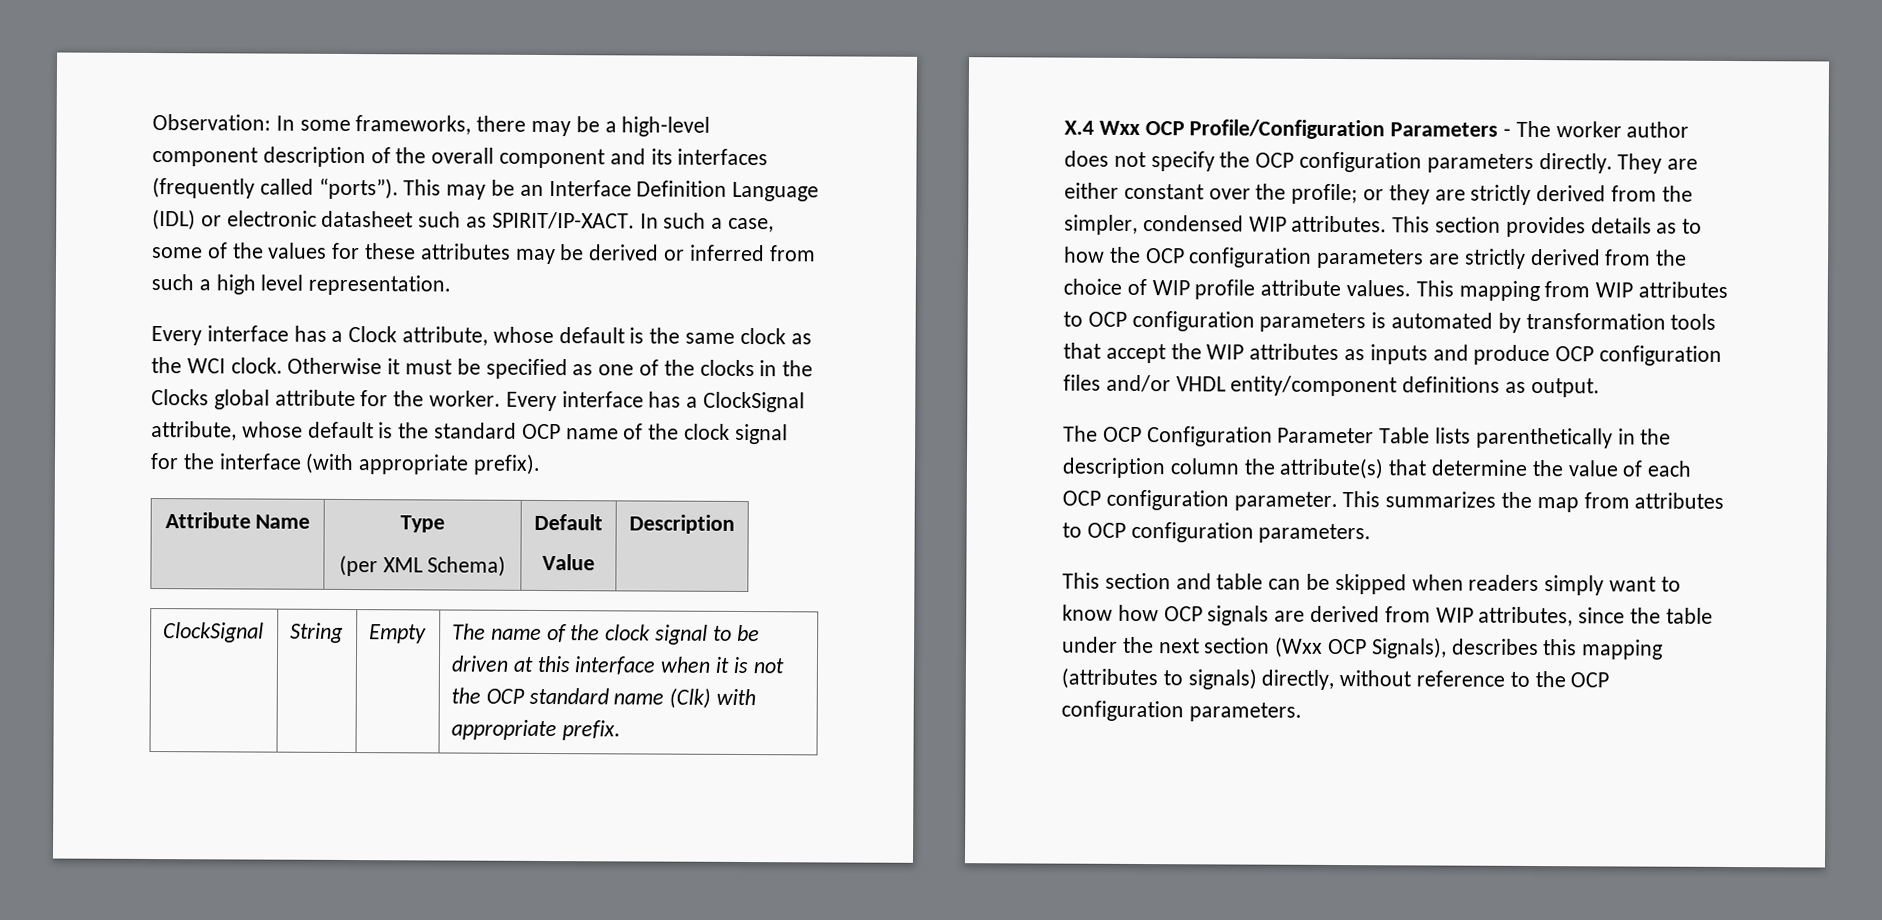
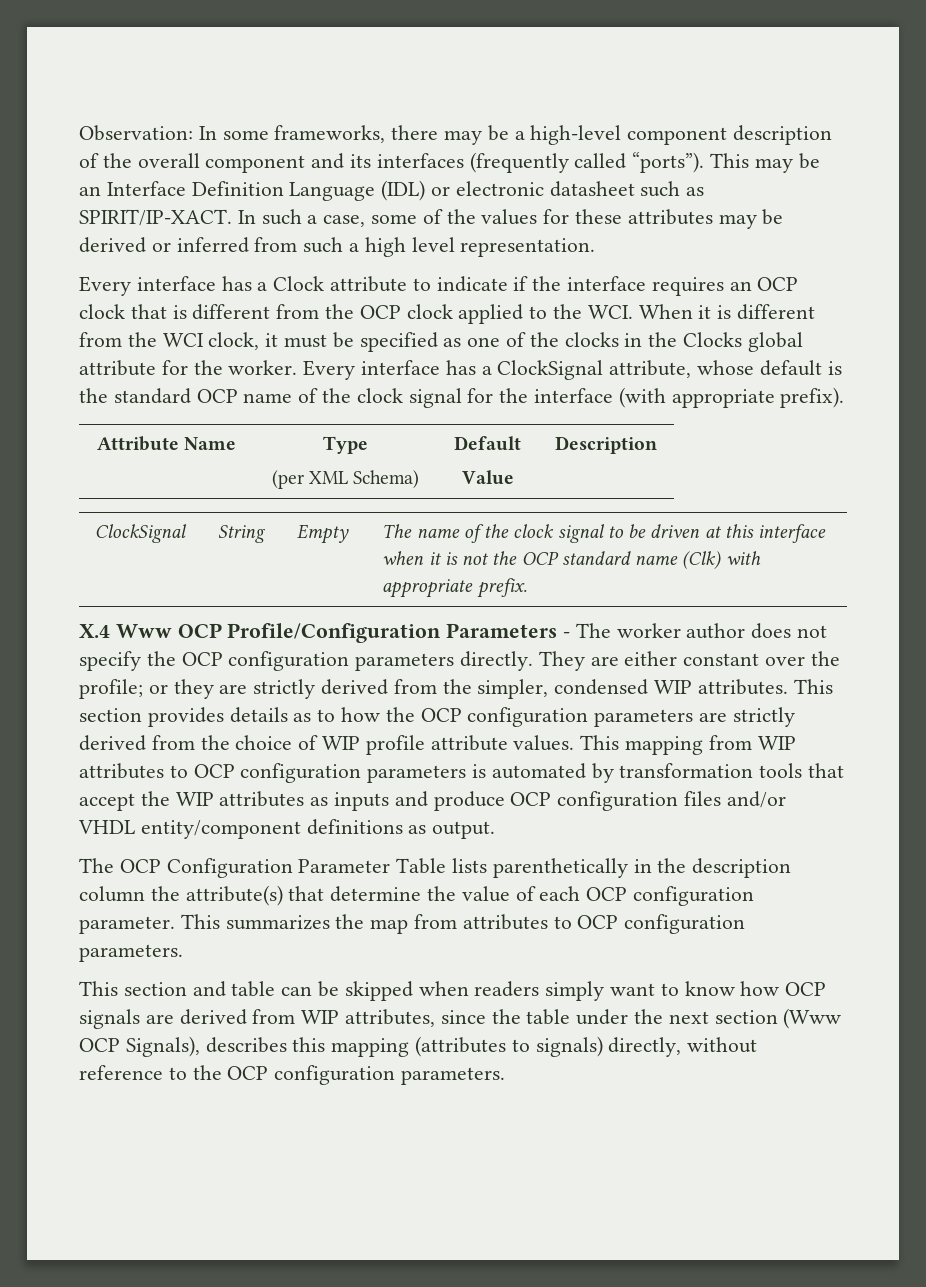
[402,326,812,346] [151,357,383,375] attribute, whose default is the same clock as the WCI clock. Otherwise -> [330,276,799,296] [79,304,816,324] [79,332,260,350] attribute to indicate if the interface requires an OCP clock that is different from the OCP clock applied to the WCI. When it is different from the WCI clock,
[1098,120,1140,136] Wxx -> [115,624,172,638] Www
[1275,636,1324,658] (Wxx -> [783,1008,842,1029] (Www

